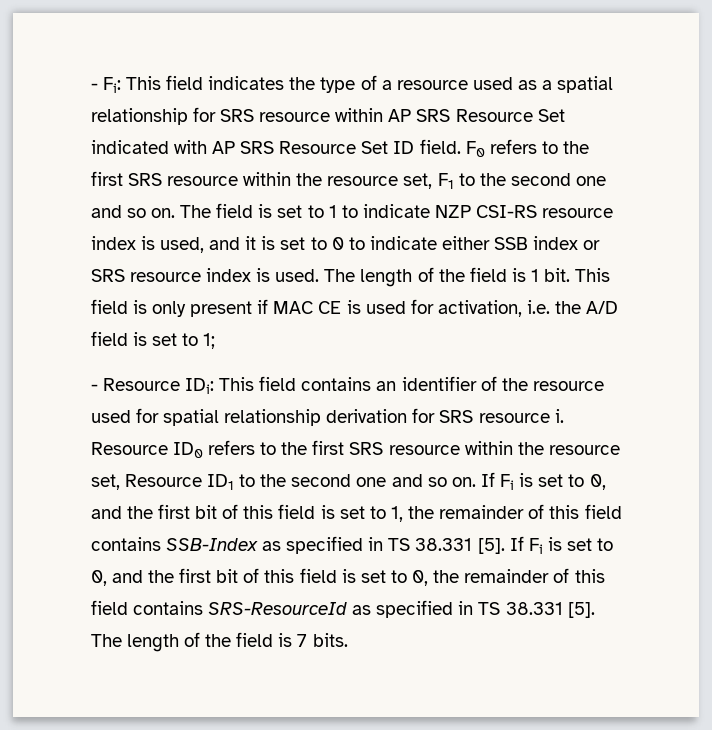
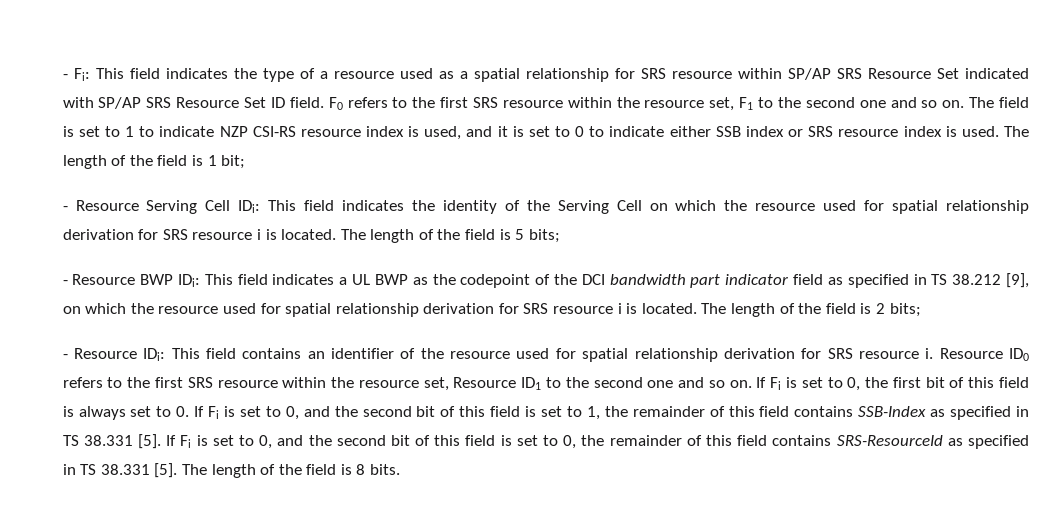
[388,109,412,122] AP -> [787,68,831,80] SP/AP
[211,141,235,154] AP -> [98,97,142,109] SP/AP
[544,268,611,282] [90,299,619,317] [90,331,216,349] bit. This field is only present if MAC CE is used for activation, i.e. the A/D field is set to 1; -> [221,155,246,169] [62,200,1029,214] [62,229,560,243] [62,273,1029,288] [62,303,921,317] bit; // - Resource Serving Cell IDi: This field indicates the identity of the Serving Cell on which the resource used for spatial relationship derivation for SRS resource i is located. The length of the field is 5 bits; // - Resource BWP IDi: This field indicates a UL BWP as the codepoint of the DCI bandwidth part indicator field as specified in TS 38.212 [9], on which the resource used for spatial relationship derivation for SRS resource i is located. The length of the field is 2 bits;
[90,504,190,519] and the first -> [865,377,1030,388] [62,406,412,420] the first bit of this field is always set to 0. If Fi is set to 0, and the second
[179,568,212,583] first -> [336,435,386,446] second
[297,634,308,647] 7 -> [356,464,366,475] 8

